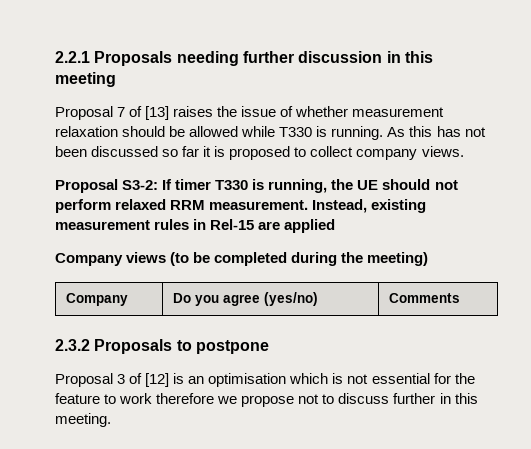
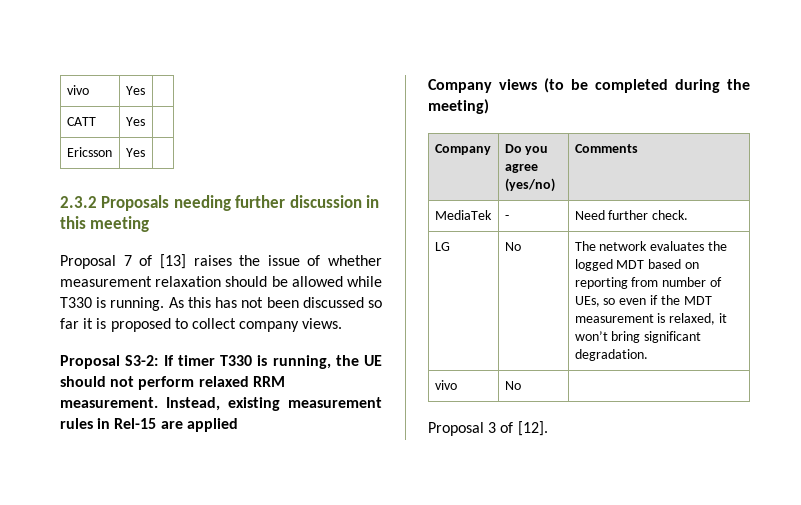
[55,51,90,63] 2.2.1 -> [66,85,89,95] [125,86,145,95] [66,117,96,126] [125,117,145,126] [66,147,112,157] [125,148,145,157] [60,196,97,208] vivo | Yes | // CATT | Yes | // Ericsson | Yes | // 2.3.2
[55,339,269,354] [55,373,475,387] [55,393,478,407] [55,413,111,427] // 2.3.2 Proposals to postpone // Proposal 3 of [12] is an optimisation which is not essential for the feature to work therefore we propose not to discuss further in this meeting. -> [434,210,492,220] [504,215,509,220] [574,210,689,220] [434,242,450,251] [504,242,521,251] [574,241,727,251] [574,259,699,271] [574,277,722,289] [574,295,712,307] [574,313,727,325] [574,331,702,343] [574,349,648,361] [434,380,457,390] [504,381,521,390] [428,421,548,436] // MediaTek | - | Need further check. // LG | No | The network evaluates the logged MDT based on reporting from number of UEs, so even if the MDT measurement is relaxed, it won’t bring significant degradation. // vivo | No | // Proposal 3 of [12].

